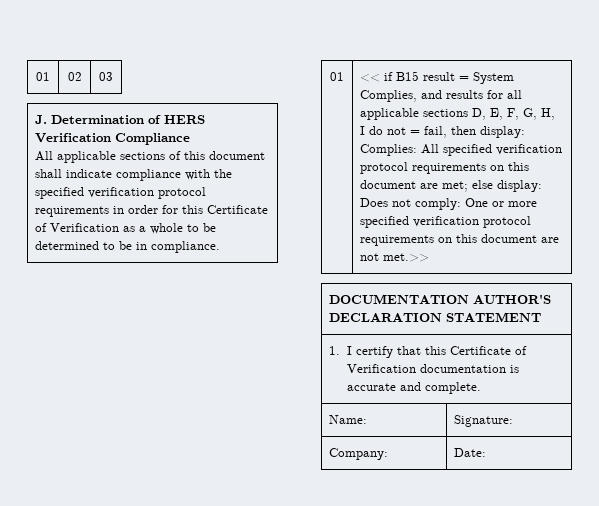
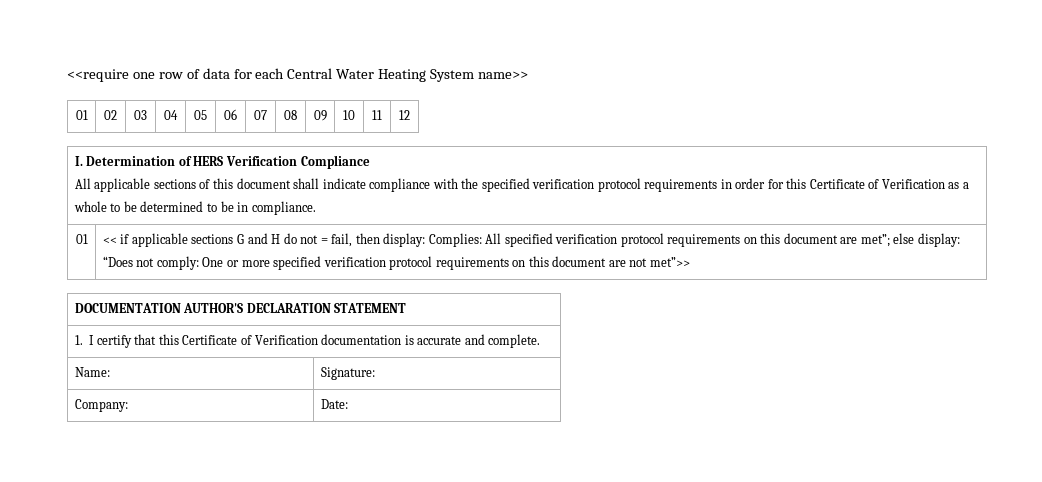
[36,72,50,81] [67,72,82,81] [99,72,113,81] [35,115,48,124] 01 | 02 | 03 // J. -> [67,68,529,82] [75,110,88,120] [104,110,117,120] [134,110,147,120] [164,110,178,120] [194,110,207,120] [224,109,237,120] [254,110,267,120] [284,110,297,120] [313,110,327,121] [343,110,355,120] [372,110,382,120] [399,110,410,120] [74,156,83,166] <<require one row of data for each Central Water Heating System name>> // 01 | 02 | 03 | 04 | 05 | 06 | 07 | 08 | 09 | 10 | 11 | 12 // I.
[396,71,515,84] [360,90,523,102] [360,108,556,120] [360,126,366,135] B15 result = System Complies, and results for all applicable sections D, E, F, G, H, I -> [131,233,281,247] applicable sections G and H
[442,181,469,192] met; -> [860,234,890,247] met”;
[360,198,389,207] Does -> [102,256,133,267] “Does
[383,253,430,262] met.>> -> [649,257,690,267] met”>>

